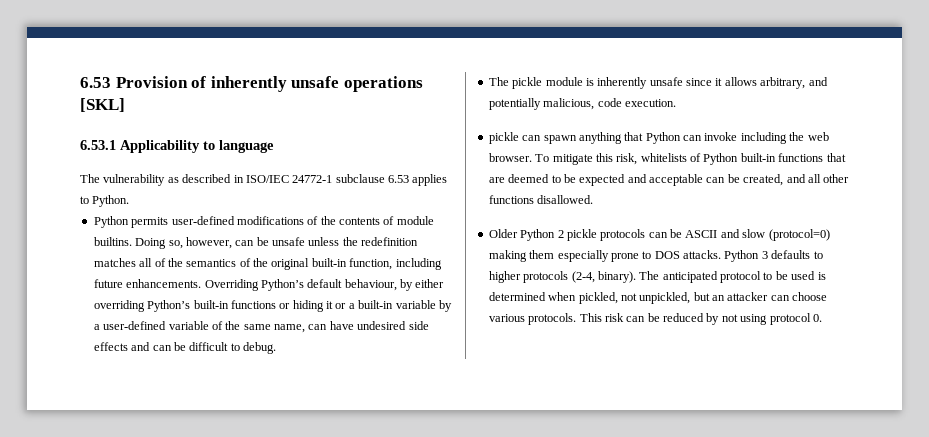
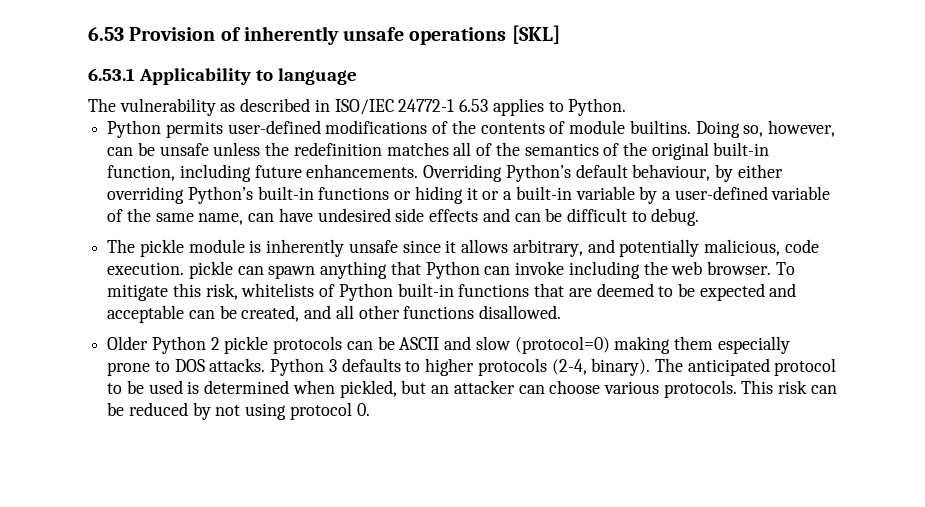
[335,174,385,183] subclause -> (455, 105) none
(676, 103) // -> (185, 268) none
[620,292,691,304] not unpickled, -> (397, 389) none

